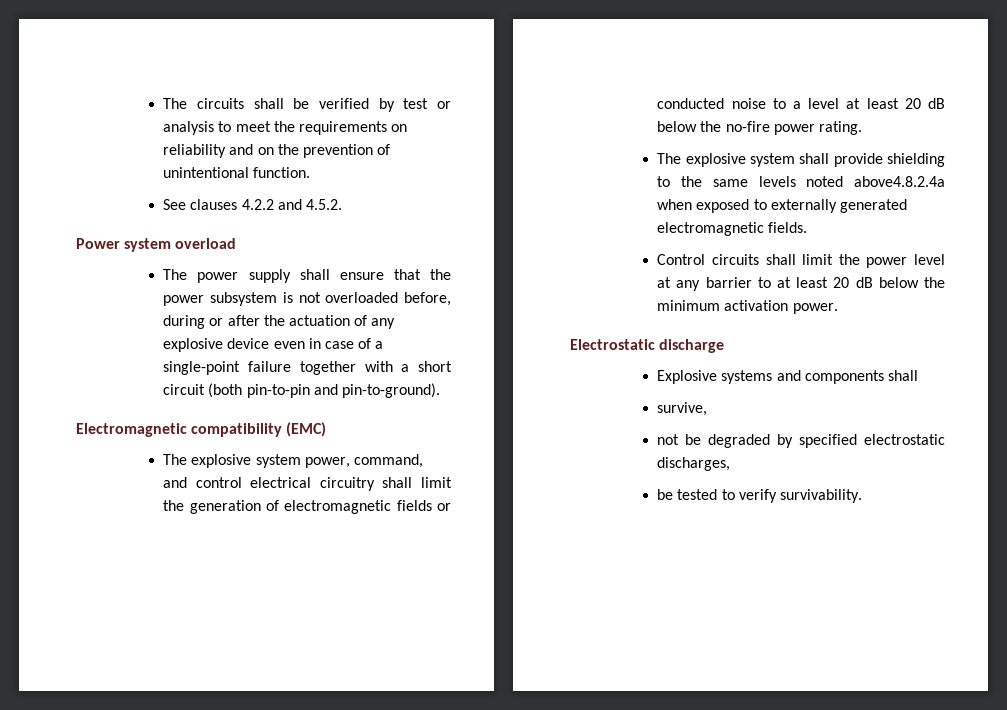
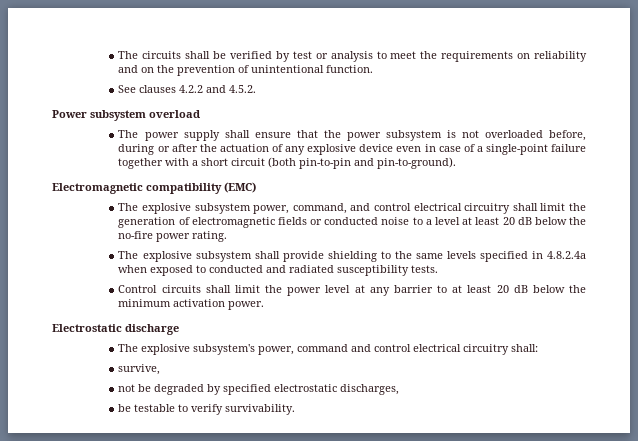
[124,238,172,252] system -> [90,110,146,121] subsystem
[255,454,301,468] system -> [194,203,251,214] subsystem
[749,153,795,167] system -> [195,251,252,262] subsystem
[806,176,945,187] [657,199,908,213] [657,222,808,236] noted above4.8.2.4a when exposed to externally generated electromagnetic fields. -> [479,251,586,262] [118,265,439,276] specified in 4.8.2.4a when exposed to conducted and radiated susceptibility tests.
[657,370,919,384] Explosive systems and components shall -> [118,344,539,355] The explosive subsystem's power, command and control electrical circuitry shall:
[677,489,718,500] tested -> [134,404,176,412] testable

